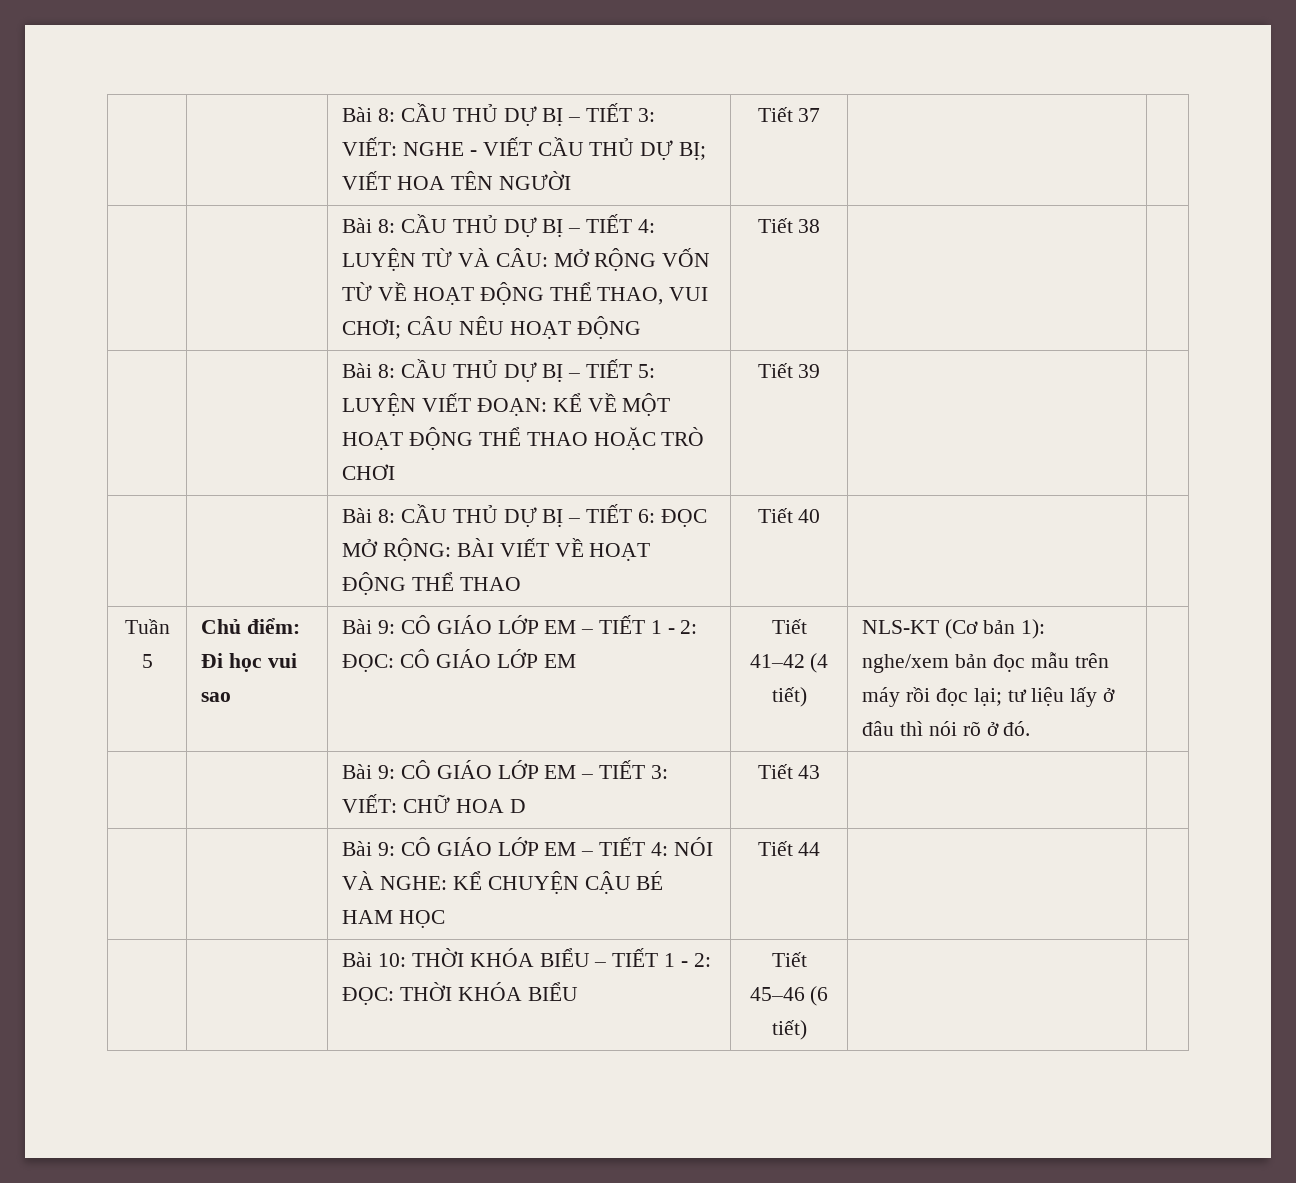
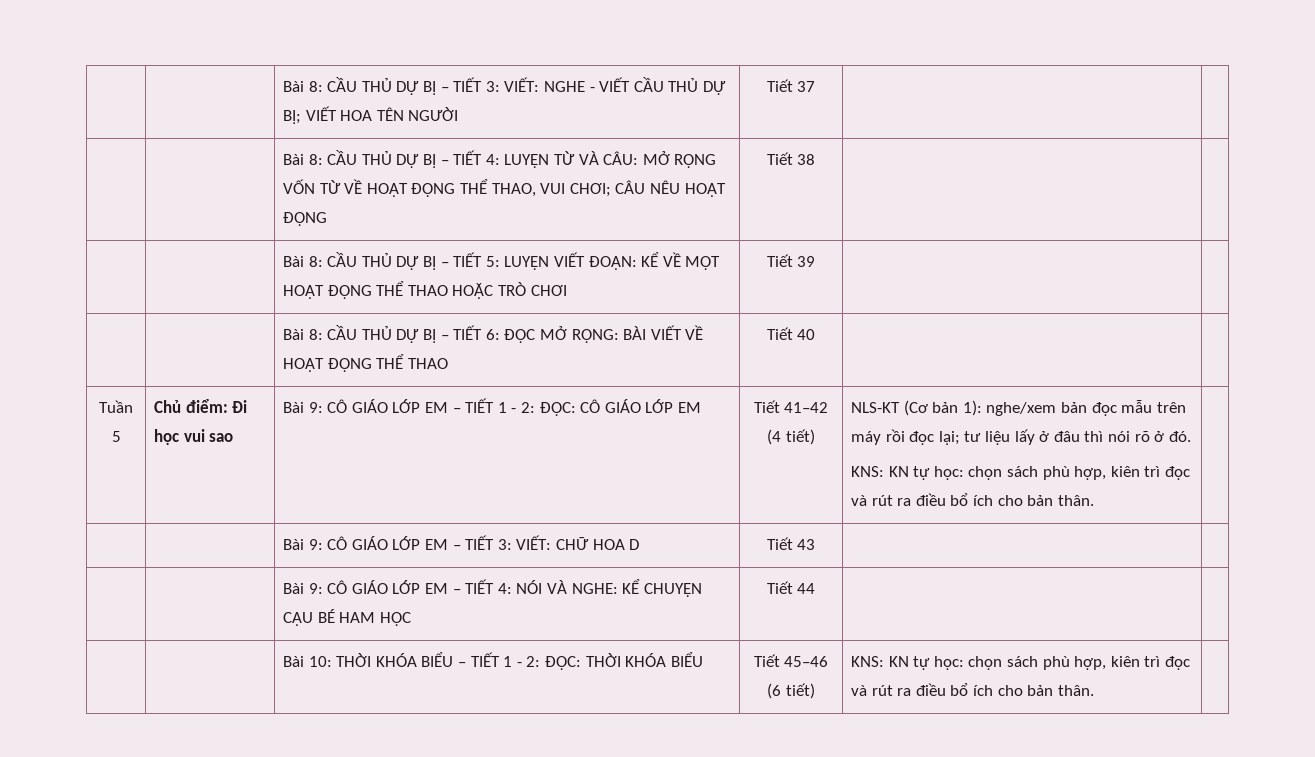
(1031, 728) none -> [851,466,1190,480] [851,493,1094,506] // KNS: KN tự học: chọn sách phù hợp, kiên trì đọc và rút ra điều bổ ích cho bản thân.
(807, 1030) none -> [851,656,1190,670] [851,683,1094,696] KNS: KN tự học: chọn sách phù hợp, kiên trì đọc và rút ra điều bổ ích cho bản thân.

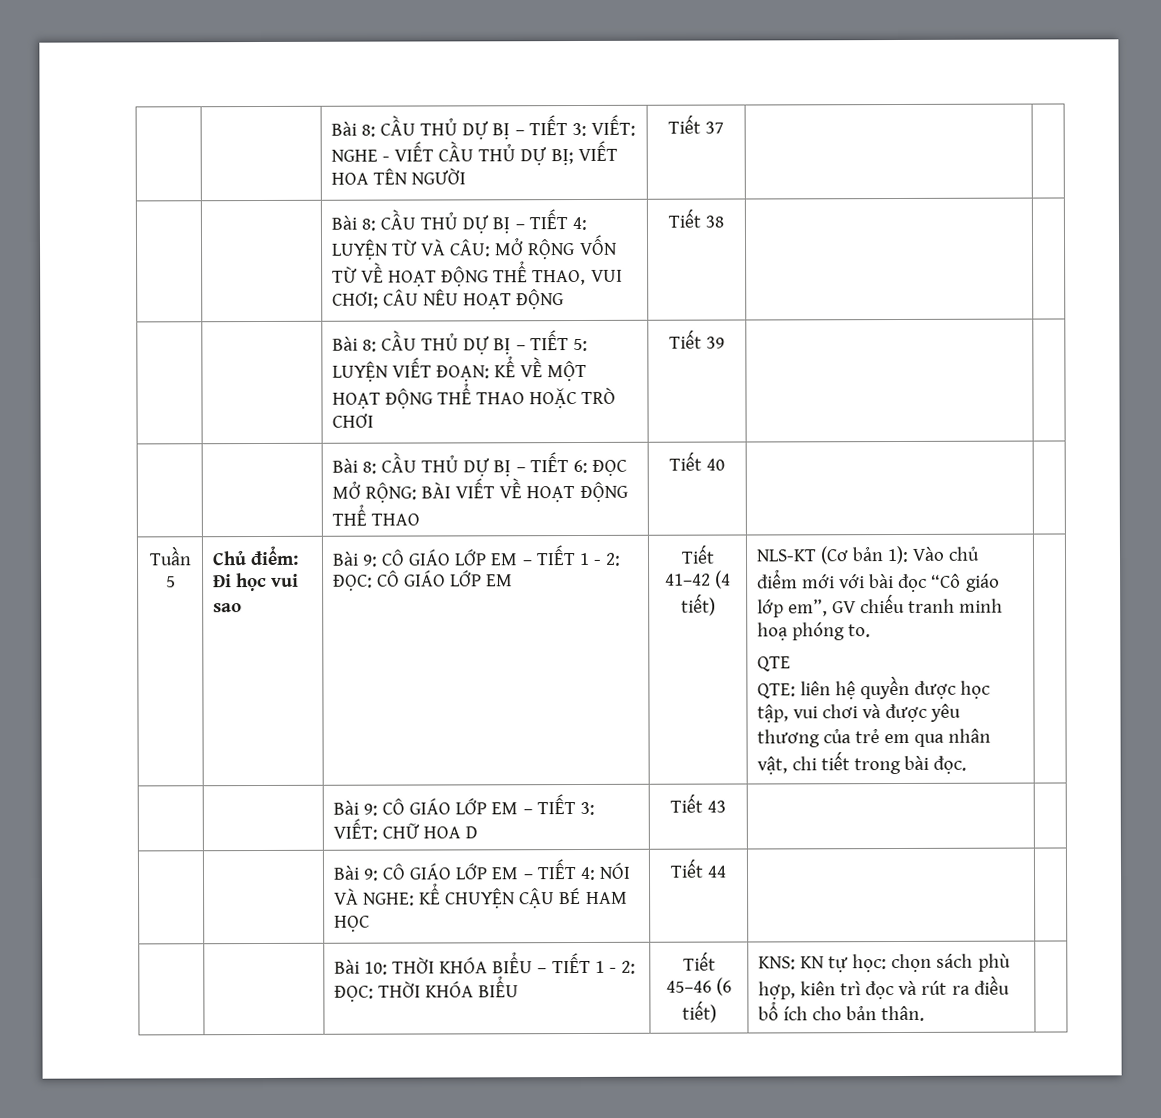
[986,400,1186,416] [851,429,1191,445] [851,466,1190,480] [851,493,1094,506] nghe/xem bản đọc mẫu trên máy rồi đọc lại; tư liệu lấy ở đâu thì nói rõ ở đó. // KNS: KN tự học: chọn sách phù hợp, kiên trì đọc và rút ra điều bổ ích cho bản thân. -> [912,546,981,561] [756,569,1000,593] [756,593,1004,618] [756,622,872,641] [756,656,791,672] [756,675,991,700] [756,703,962,723] [756,728,992,748] [756,751,968,775] Vào chủ điểm mới với bài đọc “Cô giáo lớp em”, GV chiếu tranh minh hoạ phóng to. // QTE // QTE: liên hệ quyền được học tập, vui chơi và được yêu thương của trẻ em qua nhân vật, chi tiết trong bài đọc.

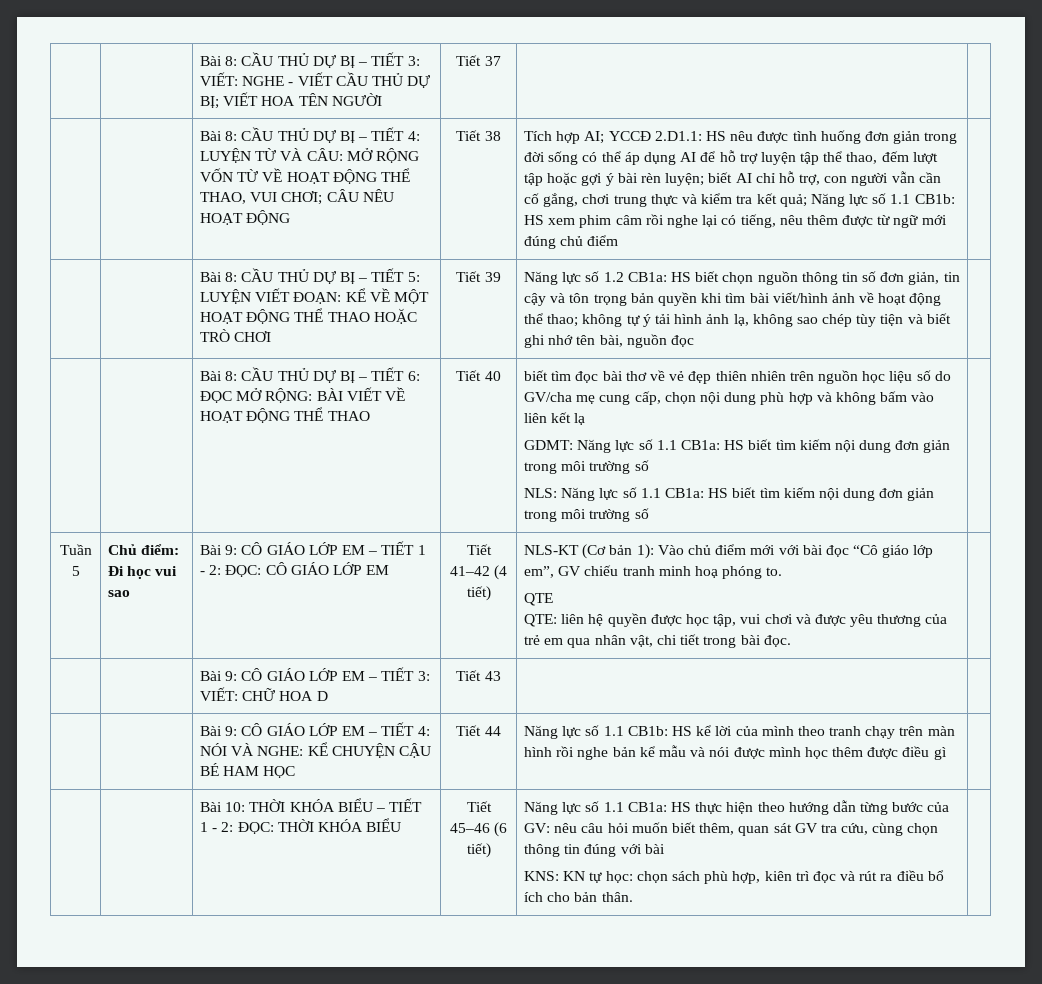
(725, 221) none -> [524,130,958,144] [524,150,938,165] [524,171,941,186] [524,193,955,207] [524,214,947,228] [524,235,619,249] Tích hợp AI; YCCĐ 2.D1.1: HS nêu được tình huống đơn giản trong đời sống có thể áp dụng AI để hỗ trợ luyện tập thể thao, đếm lượt tập hoặc gợi ý bài rèn luyện; biết AI chỉ hỗ trợ, con người vẫn cần cố gắng, chơi trung thực và kiểm tra kết quả; Năng lực số 1.1 CB1b: HS xem phim câm rồi nghe lại có tiếng, nêu thêm được từ ngữ mới đúng chủ điểm
(726, 342) none -> [524,271,960,285] [524,292,942,306] [524,313,951,327] [524,334,694,348] Năng lực số 1.2 CB1a: HS biết chọn nguồn thông tin số đơn giản, tin cậy và tôn trọng bản quyền khi tìm bài viết/hình ảnh về hoạt động thể thao; không tự ý tải hình ảnh lạ, không sao chép tùy tiện và biết ghi nhớ tên bài, nguồn đọc
(726, 464) none -> [524,370,951,384] [524,391,935,405] [524,412,586,425] [524,439,951,453] [524,460,649,474] [524,487,935,501] [524,508,649,522] biết tìm đọc bài thơ về vẻ đẹp thiên nhiên trên nguồn học liệu số do GV/cha mẹ cung cấp, chọn nội dung phù hợp và không bấm vào liên kết lạ // GDMT: Năng lực số 1.1 CB1a: HS biết tìm kiếm nội dung đơn giản trong môi trường số // NLS: Năng lực số 1.1 CB1a: HS biết tìm kiếm nội dung đơn giản trong môi trường số
(728, 871) none -> [524,725,955,739] [524,745,947,760] Năng lực số 1.1 CB1b: HS kể lời của mình theo tranh chạy trên màn hình rồi nghe bản kể mẫu và nói được mình học thêm được điều gì
(717, 1011) none -> [524,800,950,815] [524,822,939,836] [524,844,665,857] Năng lực số 1.1 CB1a: HS thực hiện theo hướng dẫn từng bước của GV: nêu câu hỏi muốn biết thêm, quan sát GV tra cứu, cùng chọn thông tin đúng với bài //

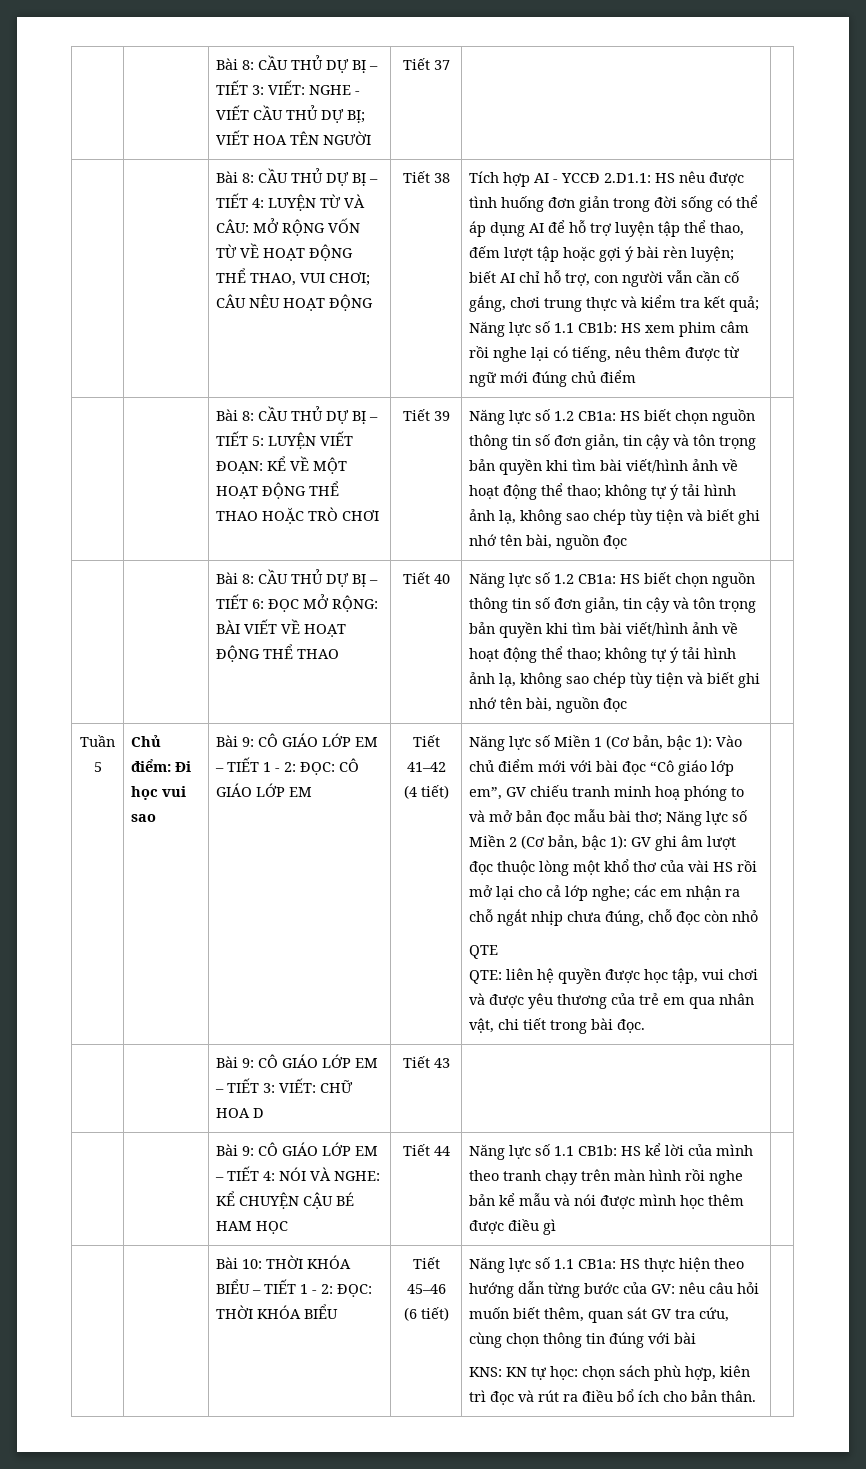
[584,131,605,144] AI; -> [534,173,559,183] AI -
[524,370,951,384] [524,391,935,405] [524,412,586,425] [524,439,951,453] [524,460,649,474] [524,487,935,501] [524,508,649,522] biết tìm đọc bài thơ về vẻ đẹp thiên nhiên trên nguồn học liệu số do GV/cha mẹ cung cấp, chọn nội dung phù hợp và không bấm vào liên kết lạ // GDMT: Năng lực số 1.1 CB1a: HS biết tìm kiếm nội dung đơn giản trong môi trường số // NLS: Năng lực số 1.1 CB1a: HS biết tìm kiếm nội dung đơn giản trong môi trường số -> [469,572,756,588] [469,597,757,613] [469,622,739,638] [469,646,737,663] [469,672,761,688] [469,697,628,713] Năng lực số 1.2 CB1a: HS biết chọn nguồn thông tin số đơn giản, tin cậy và tôn trọng bản quyền khi tìm bài viết/hình ảnh về hoạt động thể thao; không tự ý tải hình ảnh lạ, không sao chép tùy tiện và biết ghi nhớ tên bài, nguồn đọc
[524,544,633,559] NLS-KT (Cơ bản -> [469,735,692,751] Năng lực số Miền 1 (Cơ bản, bậc
[766,567,783,576] to. -> [731,787,745,797] [469,809,748,826] [469,835,737,851] [469,859,758,876] [469,885,741,901] [469,909,759,926] to và mở bản đọc mẫu bài thơ; Năng lực số Miền 2 (Cơ bản, bậc 1): GV ghi âm lượt đọc thuộc lòng một khổ thơ của vài HS rồi mở lại cho cả lớp nghe; các em nhận ra chỗ ngắt nhịp chưa đúng, chỗ đọc còn nhỏ

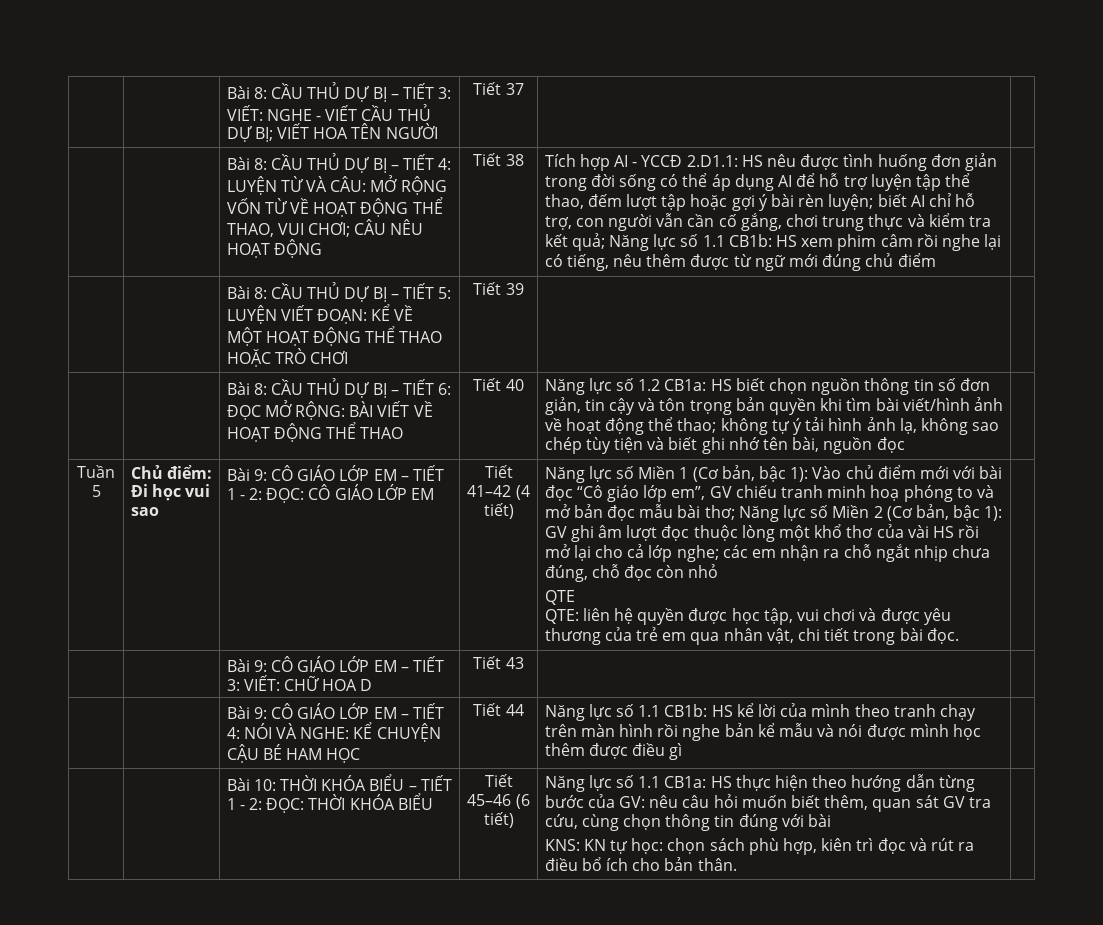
[469,409,756,425] [469,434,757,450] [469,459,739,475] [469,483,737,500] [469,509,761,525] [469,534,628,550] Năng lực số 1.2 CB1a: HS biết chọn nguồn thông tin số đơn giản, tin cậy và tôn trọng bản quyền khi tìm bài viết/hình ảnh về hoạt động thể thao; không tự ý tải hình ảnh lạ, không sao chép tùy tiện và biết ghi nhớ tên bài, nguồn đọc -> (524, 289) none

